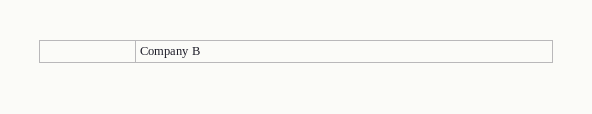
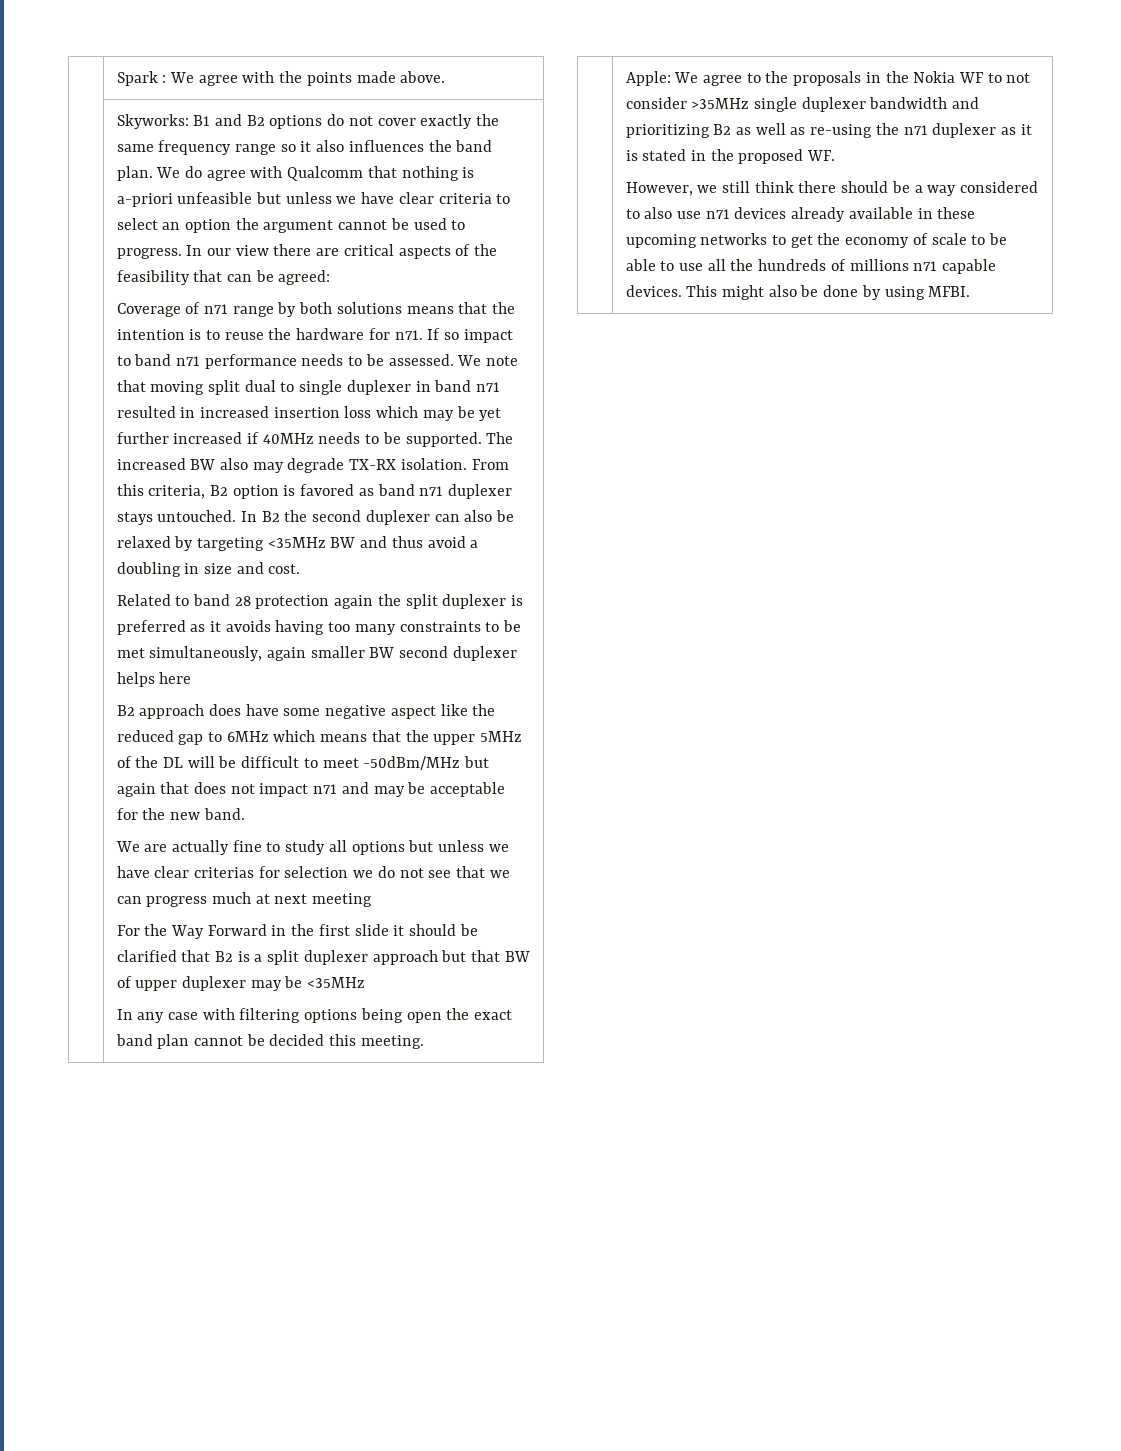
[140,47,200,58] | Company B -> [116,71,446,86] [116,114,500,129] [116,140,493,155] [116,166,475,181] [116,192,511,207] [116,218,466,233] [116,244,498,259] [116,270,331,285] [116,302,516,317] [116,328,513,343] [116,354,519,369] [116,380,501,395] [116,406,502,421] [116,432,514,447] [116,458,509,473] [116,484,513,499] [116,510,515,525] [116,536,479,551] [116,562,301,577] [116,594,524,609] [116,620,522,635] [116,646,517,661] [116,672,192,687] [116,704,496,719] [116,730,523,745] [116,756,490,770] [116,782,506,797] [116,808,245,820] [115,840,509,855] [116,866,510,878] [116,892,373,907] [116,924,478,939] [116,950,530,965] [116,976,366,991] [116,1008,513,1023] [115,1034,424,1049] [625,71,1031,86] [625,97,980,112] [625,123,1032,138] [625,149,836,164] [625,181,1039,196] [625,207,976,222] [625,233,1008,248] [625,259,997,274] [625,285,971,300] | Spark : We agree with the points made above. // | Skyworks: B1 and B2 options do not cover exactly the same frequency range so it also influences the band plan. We do agree with Qualcomm that nothing is a-priori unfeasible but unless we have clear criteria to select an option the argument cannot be used to progress. In our view there are critical aspects of the feasibility that can be agreed: // Coverage of n71 range by both solutions means that the intention is to reuse the hardware for n71. If so impact to band n71 performance needs to be assessed. We note that moving split dual to single duplexer in band n71 resulted in increased insertion loss which may be yet further increased if 40MHz needs to be supported. The increased BW also may degrade TX-RX isolation. From this criteria, B2 option is favored as band n71 duplexer stays untouched. In B2 the second duplexer can also be relaxed by targeting <35MHz BW and thus avoid a doubling in size and cost. // Related to band 28 protection again the split duplexer is preferred as it avoids having too many constraints to be met simultaneously, again smaller BW second duplexer helps here // B2 approach does have some negative aspect like the reduced gap to 6MHz which means that the upper 5MHz of the DL will be difficult to meet -50dBm/MHz but again that does not impact n71 and may be acceptable for the new band. // We are actually fine to study all options but unless we have clear criterias for selection we do not see that we can progress much at next meeting // For the Way Forward in the first slide it should be clarified that B2 is a split duplexer approach but that BW of upper duplexer may be <35MHz // In any case with filtering options being open the exact band plan cannot be decided this meeting. // | Apple: We agree to the proposals in the Nokia WF to not consider >35MHz single duplexer bandwidth and prioritizing B2 as well as re-using the n71 duplexer as it is stated in the proposed WF. // However, we still think there should be a way considered to also use n71 devices already available in these upcoming networks to get the economy of scale to be able to use all the hundreds of millions n71 capable devices. This might also be done by using MFBI.

